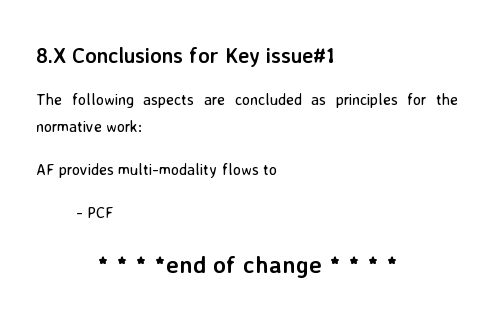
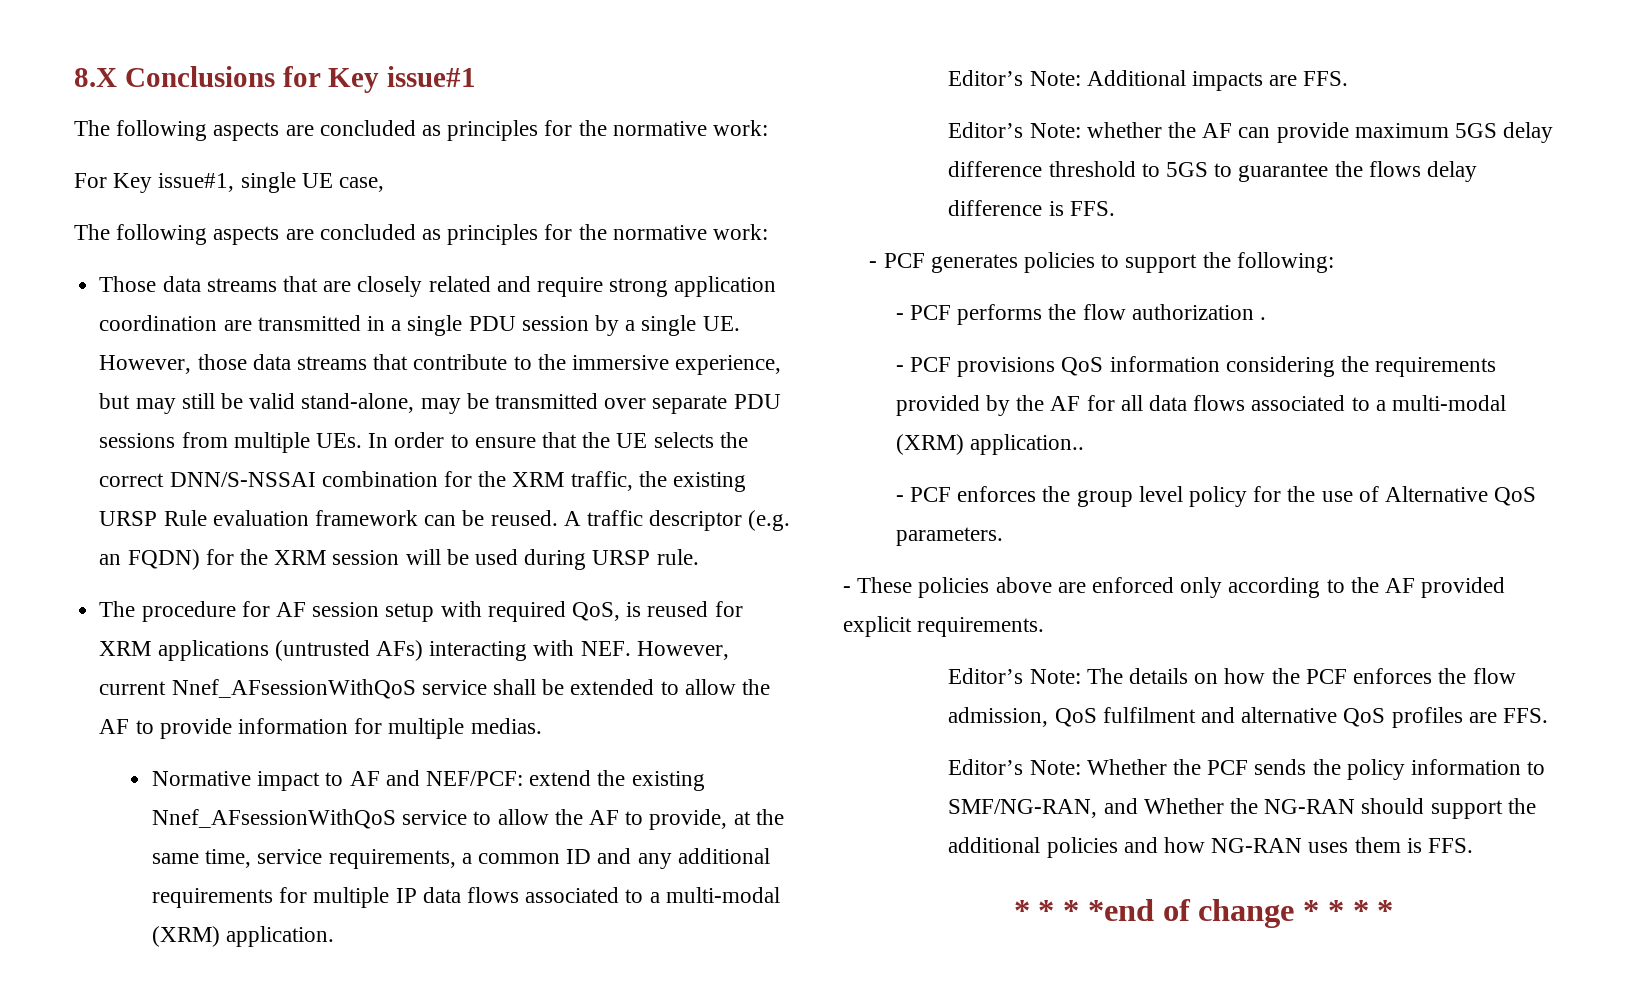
[36,163,277,178] [76,207,115,218] AF provides multi-modality flows to // - PCF -> [74,172,385,193] [74,224,769,245] [99,276,777,297] [99,315,740,336] [99,354,782,375] [99,393,781,414] [99,432,748,453] [99,471,746,492] [99,510,791,531] [99,549,699,570] [99,601,743,622] [99,640,729,661] [99,679,770,699] [99,718,542,739] [152,770,705,791] [152,809,784,830] [152,848,770,869] [152,887,780,908] [152,926,335,947] [948,70,1349,91] [948,122,1554,143] [948,161,1478,182] [948,200,1115,216] [869,252,1334,273] [895,304,1266,325] [895,356,1497,377] [895,395,1507,416] [895,434,1084,455] [895,486,1537,507] [895,527,1003,546] [843,577,1506,598] [843,616,1045,637] [948,668,1516,684] [948,707,1549,728] [948,759,1546,780] [948,798,1536,819] [948,837,1474,858] For Key issue#1, single UE case, // The following aspects are concluded as principles for the normative work: // Those data streams that are closely related and require strong application coordination are transmitted in a single PDU session by a single UE. However, those data streams that contribute to the immersive experience, but may still be valid stand-alone, may be transmitted over separate PDU sessions from multiple UEs. In order to ensure that the UE selects the correct DNN/S-NSSAI combination for the XRM traffic, the existing URSP Rule evaluation framework can be reused. A traffic descriptor (e.g. an FQDN) for the XRM session will be used during URSP rule. // The procedure for AF session setup with required QoS, is reused for XRM applications (untrusted AFs) interacting with NEF. However, current Nnef_AFsessionWithQoS service shall be extended to allow the AF to provide information for multiple medias. // Normative impact to AF and NEF/PCF: extend the existing Nnef_AFsessionWithQoS service to allow the AF to provide, at the same time, service requirements, a common ID and any additional requirements for multiple IP data flows associated to a multi-modal (XRM) application. // Editor’s Note: Additional impacts are FFS. // Editor’s Note: whether the AF can provide maximum 5GS delay difference threshold to 5GS to guarantee the flows delay difference is FFS. // - PCF generates policies to support the following: // - PCF performs the flow authorization . // - PCF provisions QoS information considering the requirements provided by the AF for all data flows associated to a multi-modal (XRM) application.. // - PCF enforces the group level policy for the use of Alternative QoS parameters. // - These policies above are enforced only according to the AF provided explicit requirements. // Editor’s Note: The details on how the PCF enforces the flow admission, QoS fulfilment and alternative QoS profiles are FFS. // Editor’s Note: Whether the PCF sends the policy information to SMF/NG-RAN, and Whether the NG-RAN should support the additional policies and how NG-RAN uses them is FFS.

